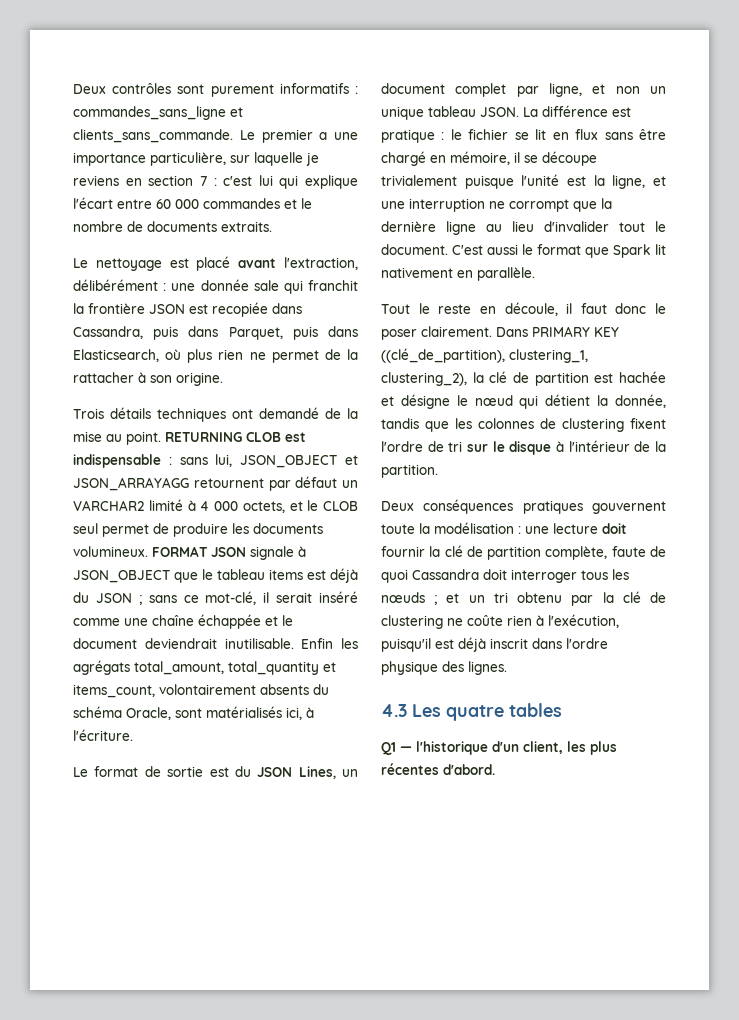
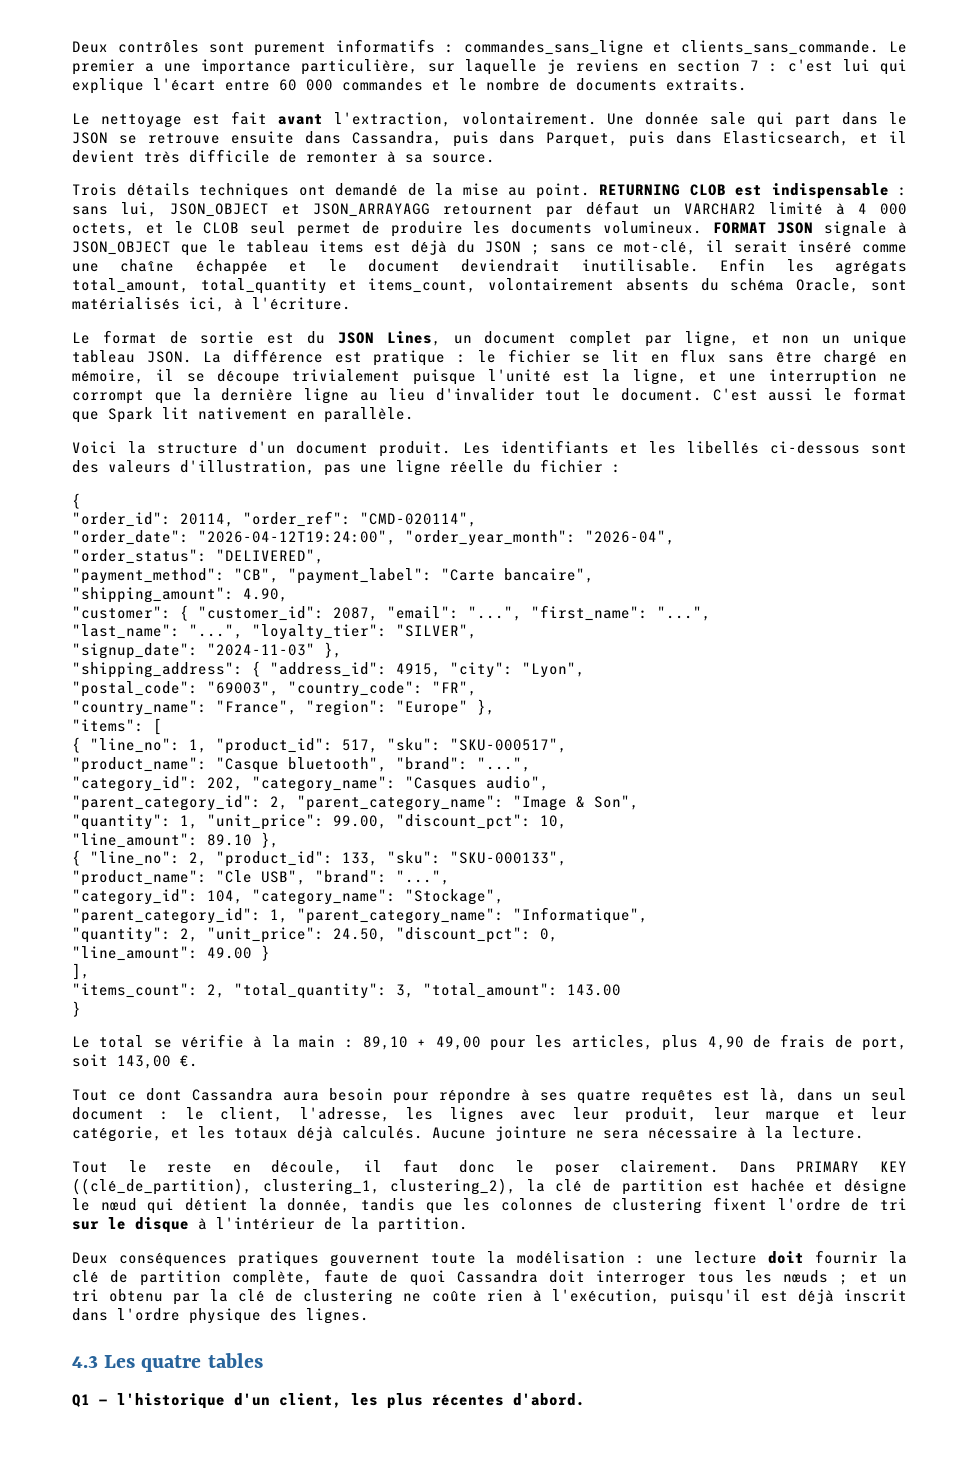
[196,256,231,271] placé -> [230,111,267,125] fait
[73,279,358,294] [73,302,268,317] délibérément : une donnée sale qui franchit la frontière JSON est recopiée -> [461,112,907,128] [72,131,294,144] volontairement. Une donnée sale qui part dans le JSON se retrouve ensuite
[165,349,358,363] [73,372,223,386] où plus rien ne permet de la rattacher à son origine. -> [860,131,907,144] [72,149,495,163] et il devient très difficile de remonter à sa source.
(535, 274) none -> [72,440,908,457] [72,459,621,476] [72,493,81,509] [72,511,477,527] [72,530,675,546] [72,549,324,564] [72,568,594,584] [72,587,288,603] [72,605,711,621] [72,624,477,640] [72,642,342,659] [72,661,585,678] [72,681,477,697] [72,699,495,716] [72,718,162,735] [72,737,567,754] [72,757,531,773] [72,776,549,792] [72,795,639,811] [72,814,567,830] [72,832,279,848] [72,850,567,867] [72,870,450,886] [72,889,504,905] [72,907,648,924] [72,927,558,943] [72,945,270,961] [72,963,90,980] [72,983,621,999] [72,1001,81,1017] [72,1034,907,1051] [72,1054,198,1069] [72,1088,907,1104] [72,1107,907,1123] [72,1126,864,1142] // Voici la structure d'un document produit. Les identifiants et les libellés ci-dessous sont des valeurs d'illustration, pas une ligne réelle du fichier : // { // "order_id": 20114, "order_ref": "CMD-020114", // "order_date": "2026-04-12T19:24:00", "order_year_month": "2026-04", // "order_status": "DELIVERED", // "payment_method": "CB", "payment_label": "Carte bancaire", // "shipping_amount": 4.90, // "customer": { "customer_id": 2087, "email": "...", "first_name": "...", // "last_name": "...", "loyalty_tier": "SILVER", // "signup_date": "2024-11-03" }, // "shipping_address": { "address_id": 4915, "city": "Lyon", // "postal_code": "69003", "country_code": "FR", // "country_name": "France", "region": "Europe" }, // "items": [ // { "line_no": 1, "product_id": 517, "sku": "SKU-000517", // "product_name": "Casque bluetooth", "brand": "...", // "category_id": 202, "category_name": "Casques audio", // "parent_category_id": 2, "parent_category_name": "Image & Son", // "quantity": 1, "unit_price": 99.00, "discount_pct": 10, // "line_amount": 89.10 }, // { "line_no": 2, "product_id": 133, "sku": "SKU-000133", // "product_name": "Cle USB", "brand": "...", // "category_id": 104, "category_name": "Stockage", // "parent_category_id": 1, "parent_category_name": "Informatique", // "quantity": 2, "unit_price": 24.50, "discount_pct": 0, // "line_amount": 49.00 } // ], // "items_count": 2, "total_quantity": 3, "total_amount": 143.00 // } // Le total se vérifie à la main : 89,10 + 49,00 pour les articles, plus 4,90 de frais de port, soit 143,00 €. // Tout ce dont Cassandra aura besoin pour répondre à ses quatre requêtes est là, dans un seul document : le client, l'adresse, les lignes avec leur produit, leur marque et leur catégorie, et les totaux déjà calculés. Aucune jointure ne sera nécessaire à la lecture.

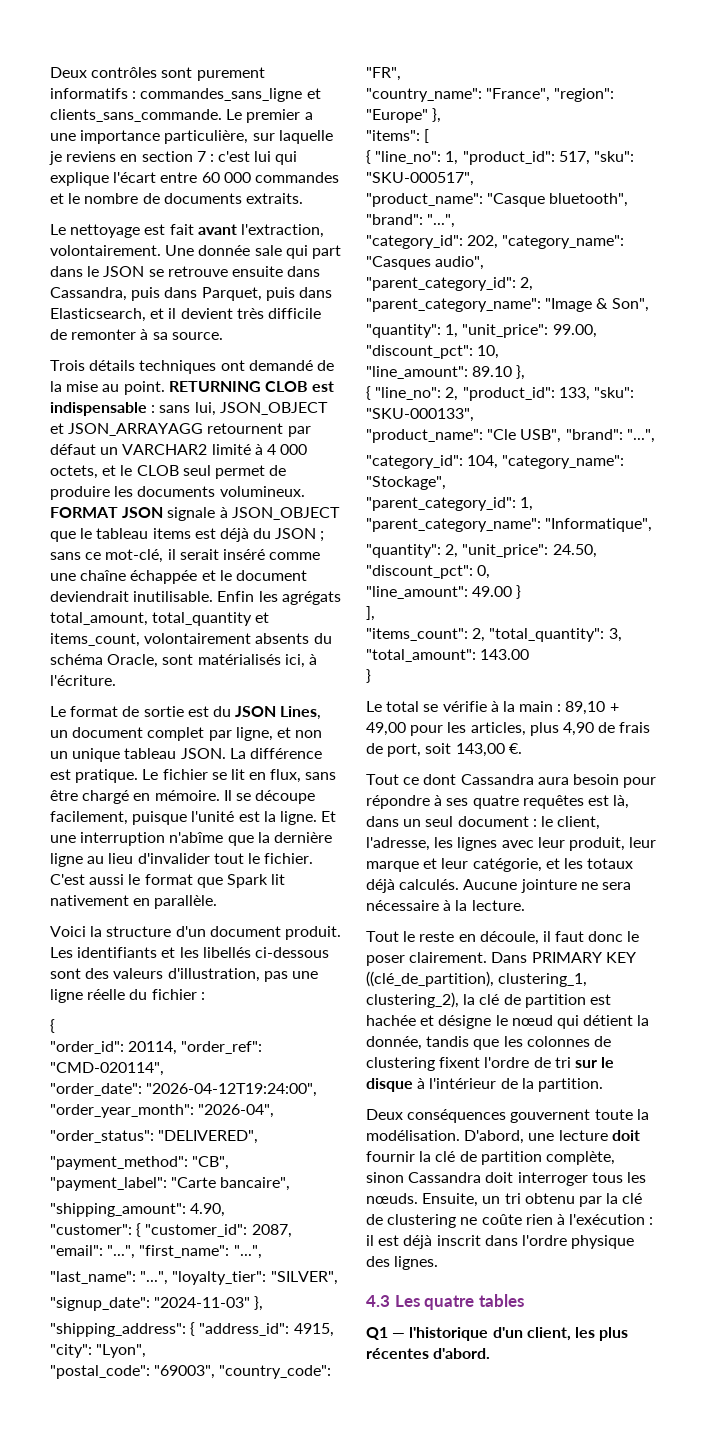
[373,350,496,366] pratique : le -> [75,769,159,783] pratique. Le
[680,349,717,363] flux -> [270,769,302,783] flux,
[72,369,175,384] mémoire, il -> [154,790,232,801] mémoire. Il
[292,369,401,382] trivialement -> [50,811,128,825] facilement,
[632,369,907,385] [72,390,144,404] ligne, et une interruption ne corrompt -> [279,811,337,825] [50,832,224,846] ligne. Et une interruption n'abîme
[620,388,702,401] document. -> [264,853,314,864] fichier.
[238,1251,320,1267] pratiques -> (507, 1116) none
[516,1251,645,1264] modélisation : -> [366,1130,525,1144] modélisation. D'abord,
[324,1269,446,1286] faute de quoi -> [366,1172,404,1183] sinon
[783,1270,878,1285] nœuds ; et -> [366,1193,479,1207] nœuds. Ensuite,
[551,1289,751,1305] l'exécution, puisqu'il -> [569,1214,654,1225] [366,1235,374,1246] l'exécution : il

